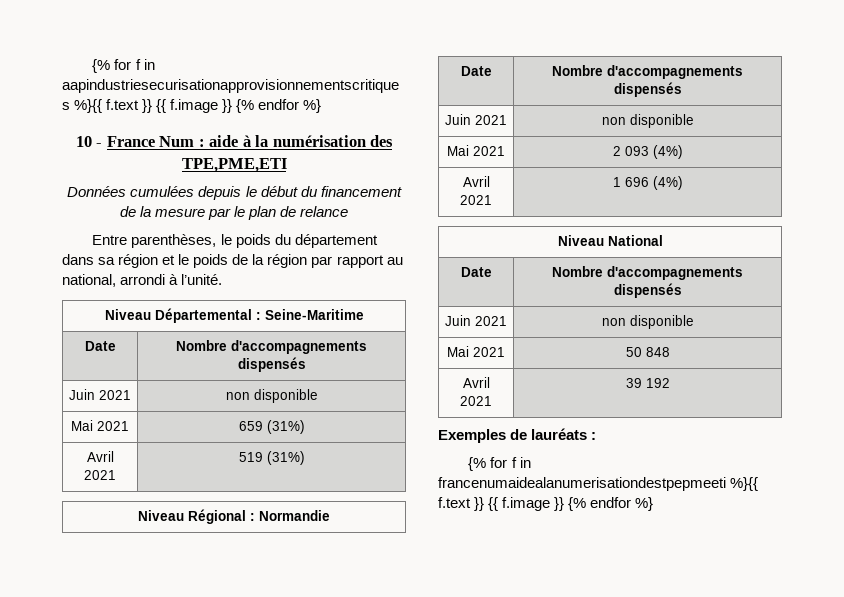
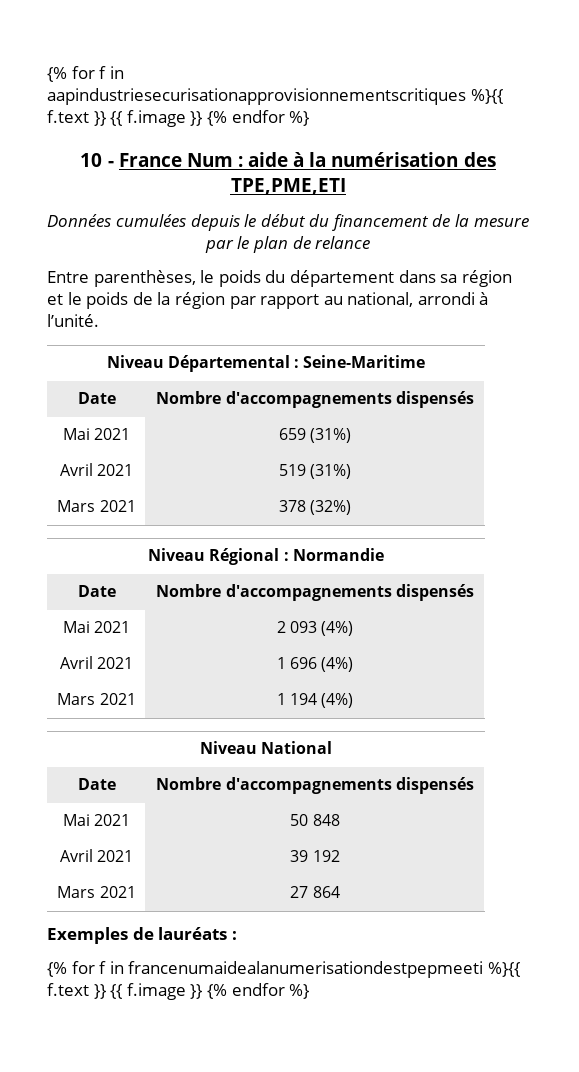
[69,389,131,400] [225,389,318,403] // Juin 2021 | non disponible -> (474, 399) none
(305, 458) none -> [57,500,136,512] [278,500,352,515] // Mars 2021 | 378 (32%)
[445,114,507,125] [601,114,694,128] // Juin 2021 | non disponible -> (474, 592) none
(683, 183) none -> [57,693,136,705] [276,693,354,708] // Mars 2021 | 1 194 (4%)
[445,315,507,326] [601,315,694,329] // Juin 2021 | non disponible -> (474, 785) none
(670, 383) none -> [57,886,136,898] [290,886,340,898] // Mars 2021 | 27 864

